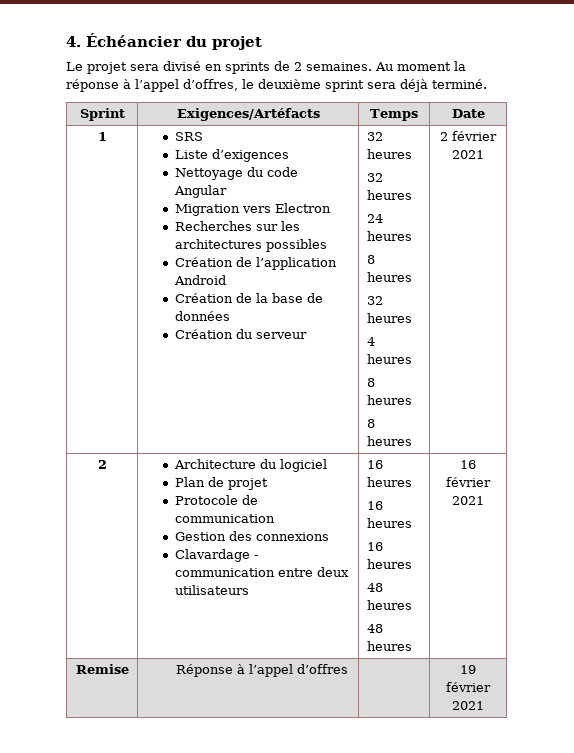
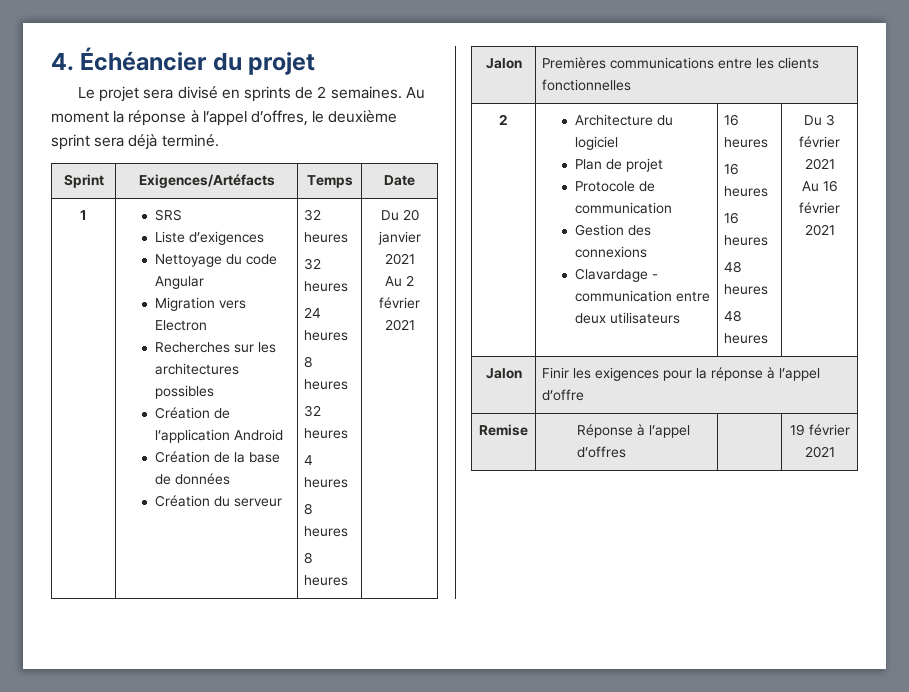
[440,131,497,141] [452,150,484,159] 2 février 2021 -> [380,209,419,221] [377,231,421,245] [384,253,415,265] [385,275,414,287] [379,297,420,309] [384,319,415,331] [485,58,522,69] [542,57,820,69] [542,79,632,91] Du 20 janvier 2021 // Au 2 février 2021 // Jalon | Premières communications entre les clients fonctionnelles
[460,460,476,469] [446,477,491,487] [452,496,484,505] 16 février 2021 -> [804,114,835,126] [799,136,840,148] [804,158,835,170] [801,180,838,192] [799,202,840,214] [804,224,835,236] [485,368,522,379] [542,367,821,381] [542,389,585,401] Du 3 février 2021 // Au 16 février 2021 // Jalon | Finir les exigences pour la réponse à l’appel d’offre

